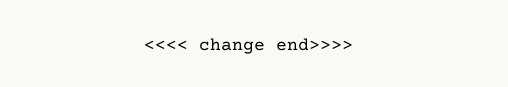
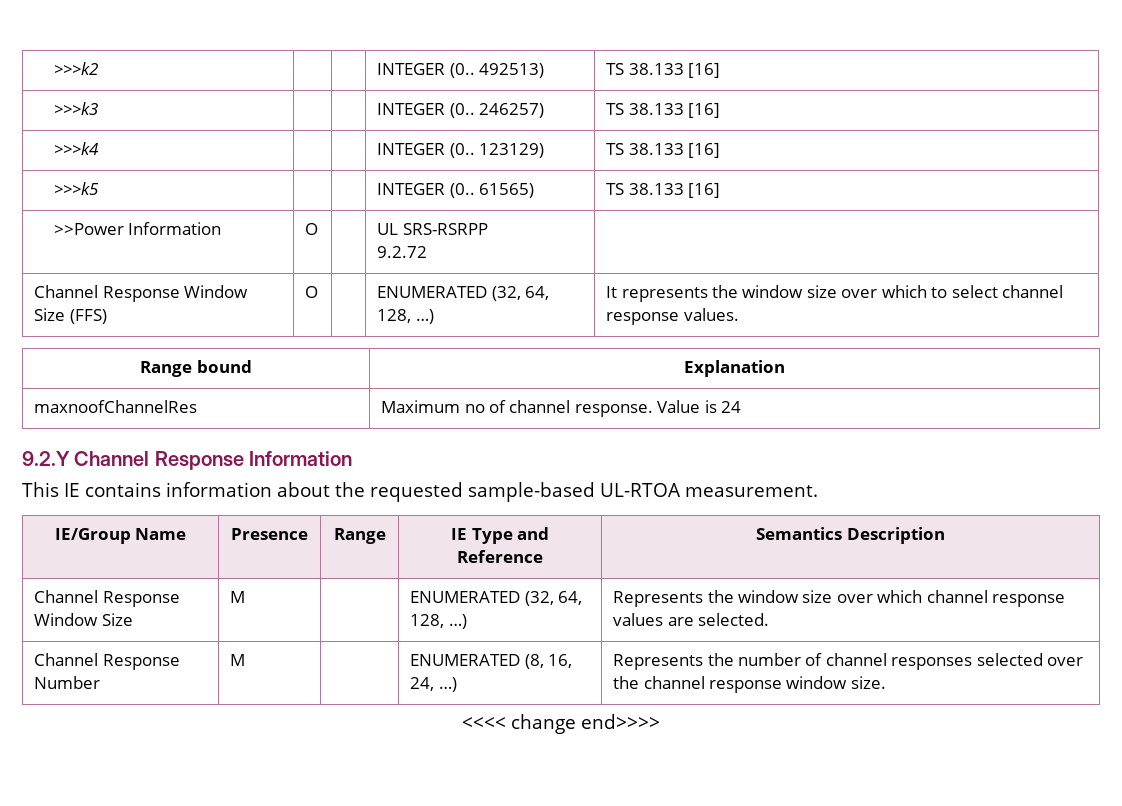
(144, 45) none -> [53,62,98,75] [377,63,544,78] [606,63,720,78] [53,102,98,115] [377,103,544,118] [606,103,720,118] [53,142,99,155] [377,143,544,158] [606,143,720,158] [53,182,99,195] [377,183,534,198] [606,183,720,198] [53,222,221,235] [305,223,319,235] [377,223,488,235] [377,246,428,258] [34,285,248,302] [34,308,107,324] [305,286,319,298] [377,286,549,301] [377,309,434,324] [606,285,1064,302] [606,308,739,325] [140,360,252,377] [684,360,785,377] [34,400,198,413] [381,400,742,417] [22,451,353,470] [22,482,818,502] [54,528,187,544] [231,528,308,540] [333,528,386,544] [451,527,549,544] [457,550,543,563] [756,527,945,544] [34,590,180,607] [34,613,133,626] [230,591,246,603] [410,591,582,606] [410,614,467,629] [613,590,1066,607] [613,613,769,626] [34,653,180,670] [34,676,101,689] [230,654,246,666] [410,654,572,669] [410,677,457,692] [613,653,1084,670] [613,676,886,693] >>>k2 | | | INTEGER (0.. 492513) | TS 38.133 [16] // >>>k3 | | | INTEGER (0.. 246257) | TS 38.133 [16] // >>>k4 | | | INTEGER (0.. 123129) | TS 38.133 [16] // >>>k5 | | | INTEGER (0.. 61565) | TS 38.133 [16] // >>Power Information | O | | UL SRS-RSRPP // 9.2.72 | // Channel Response Window Size (FFS) | O | | ENUMERATED (32, 64, 128, …) | It represents the window size over which to select channel response values. // Range bound | Explanation // maxnoofChannelRes | Maximum no of channel response. Value is 24 // 9.2.Y Channel Response Information // This IE contains information about the requested sample-based UL-RTOA measurement. // IE/Group Name | Presence | Range | IE Type and Reference | Semantics Description // Channel Response Window Size | M | | ENUMERATED (32, 64, 128, …) | Represents the window size over which channel response values are selected. // Channel Response Number | M | | ENUMERATED (8, 16, 24, …) | Represents the number of channel responses selected over the channel response window size. //

